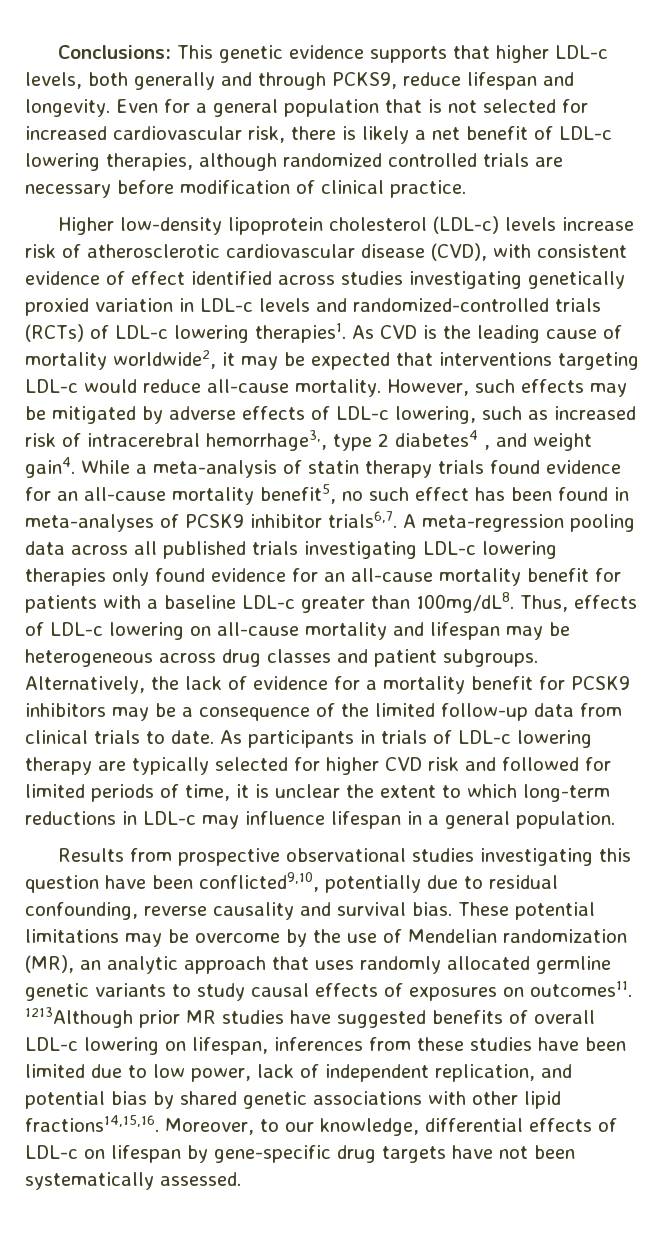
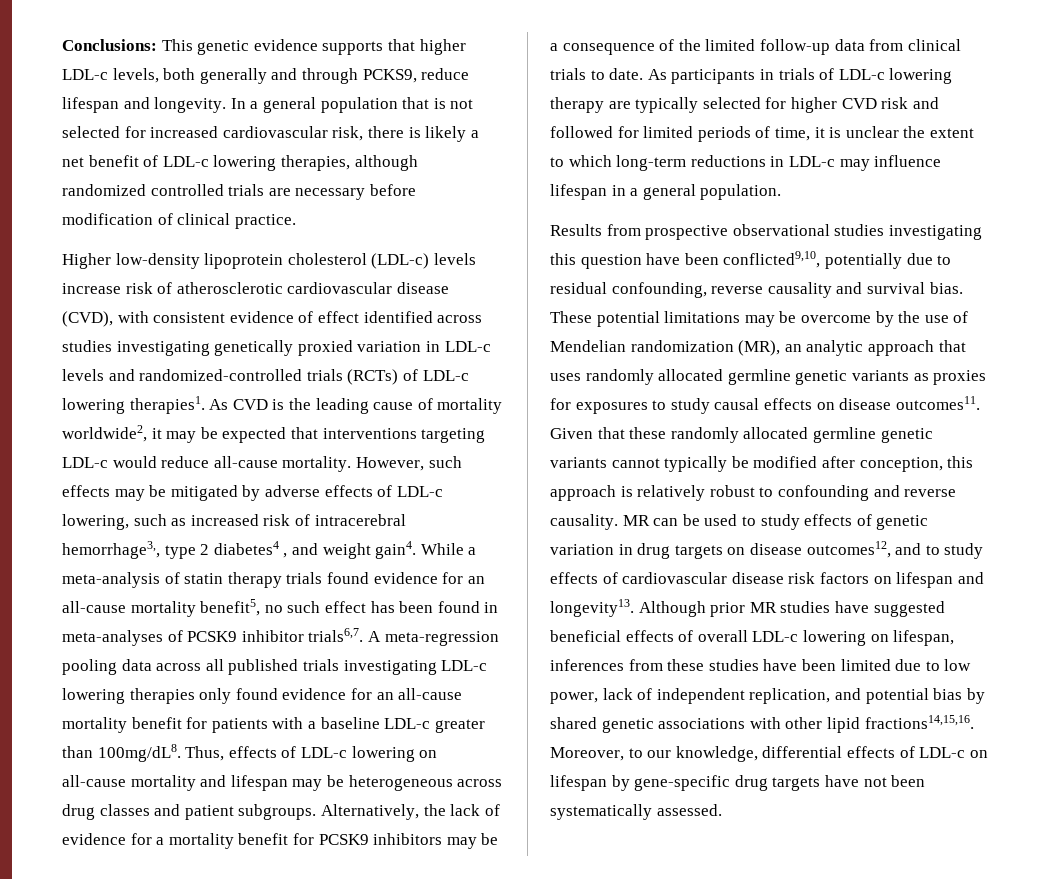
[115,99,190,113] Even for -> [230,98,246,109] In
[172,981,632,1001] [25,1007,133,1028] to study causal effects of exposures on outcomes11. 1213Although -> [913,370,987,385] [550,396,980,414] [550,427,933,443] [550,456,974,472] [550,485,957,501] [550,514,929,530] [550,541,984,559] [550,572,984,588] [550,599,706,617] as proxies for exposures to study causal effects on disease outcomes11. Given that these randomly allocated germline genetic variants cannot typically be modified after conception, this approach is relatively robust to confounding and reverse causality. MR can be used to study effects of genetic variation in drug targets on disease outcomes12, and to study effects of cardiovascular disease risk factors on lifespan and longevity13. Although
[432,1010,503,1024] benefits -> [550,630,674,642] beneficial effects

